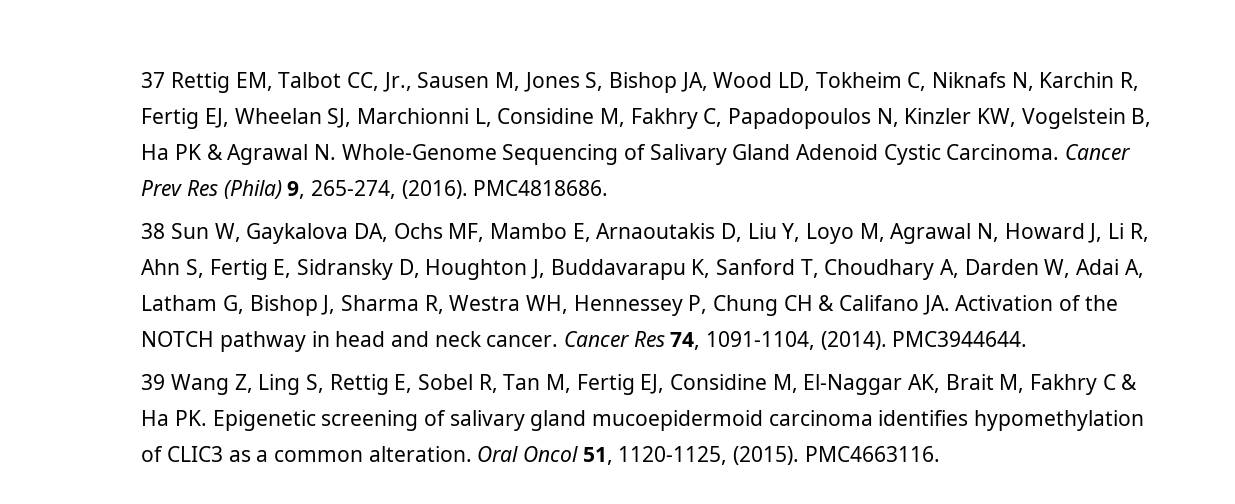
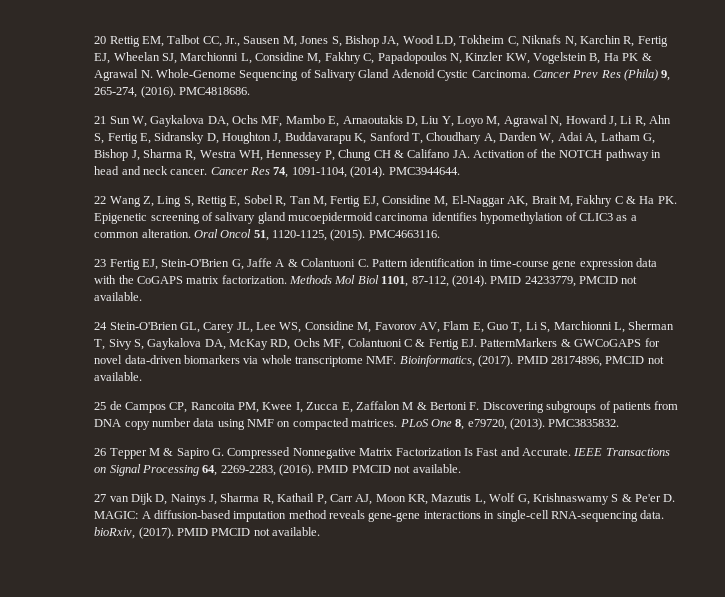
[141,72,166,88] 37 -> [94,36,107,44] 20
[141,223,166,239] 38 -> [94,116,107,124] 21
[141,374,166,390] 39 -> [94,196,107,204] 22
(940, 454) none -> [94,258,658,270] [94,275,638,287] [94,292,143,301] [94,321,675,333] [94,338,660,350] [94,355,664,367] [94,372,143,381] [94,401,679,413] [94,418,620,430] [94,447,670,459] [94,464,461,476] [94,493,676,505] [94,510,665,522] [94,527,321,539] // 23 Fertig EJ, Stein-O'Brien G, Jaffe A & Colantuoni C. Pattern identification in time-course gene expression data with the CoGAPS matrix factorization. Methods Mol Biol 1101, 87-112, (2014). PMID 24233779, PMCID not available. // 24 Stein-O'Brien GL, Carey JL, Lee WS, Considine M, Favorov AV, Flam E, Guo T, Li S, Marchionni L, Sherman T, Sivy S, Gaykalova DA, McKay RD, Ochs MF, Colantuoni C & Fertig EJ. PatternMarkers & GWCoGAPS for novel data-driven biomarkers via whole transcriptome NMF. Bioinformatics, (2017). PMID 28174896, PMCID not available. // 25 de Campos CP, Rancoita PM, Kwee I, Zucca E, Zaffalon M & Bertoni F. Discovering subgroups of patients from DNA copy number data using NMF on compacted matrices. PLoS One 8, e79720, (2013). PMC3835832. // 26 Tepper M & Sapiro G. Compressed Nonnegative Matrix Factorization Is Fast and Accurate. IEEE Transactions on Signal Processing 64, 2269-2283, (2016). PMID PMCID not available. // 27 van Dijk D, Nainys J, Sharma R, Kathail P, Carr AJ, Moon KR, Mazutis L, Wolf G, Krishnaswamy S & Pe'er D. MAGIC: A diffusion-based imputation method reveals gene-gene interactions in single-cell RNA-sequencing data. bioRxiv, (2017). PMID PMCID not available.

